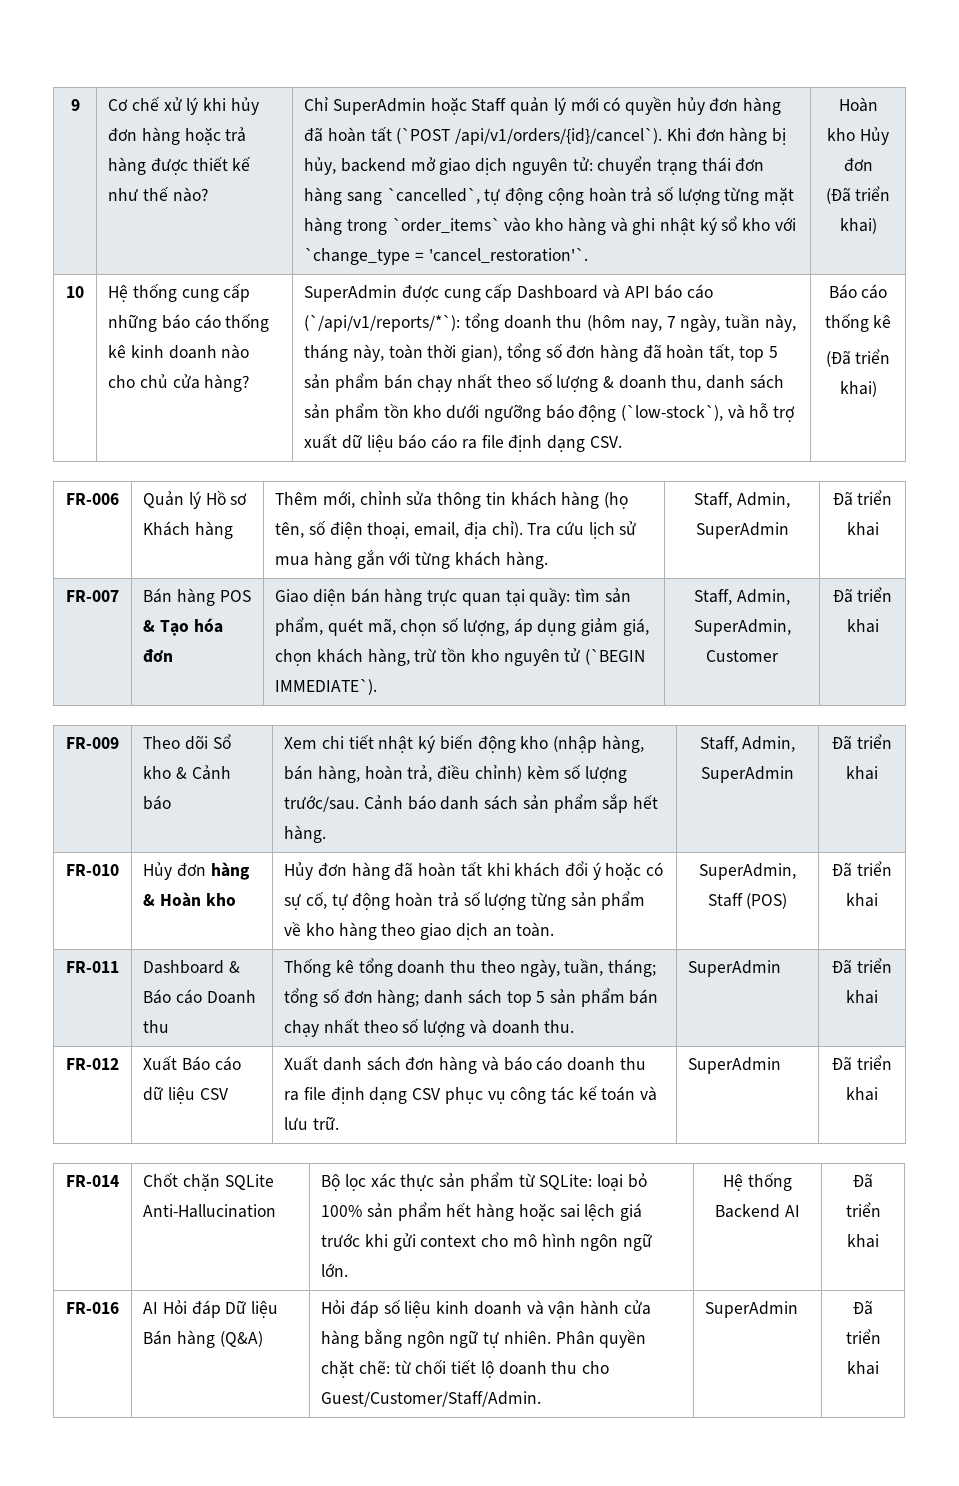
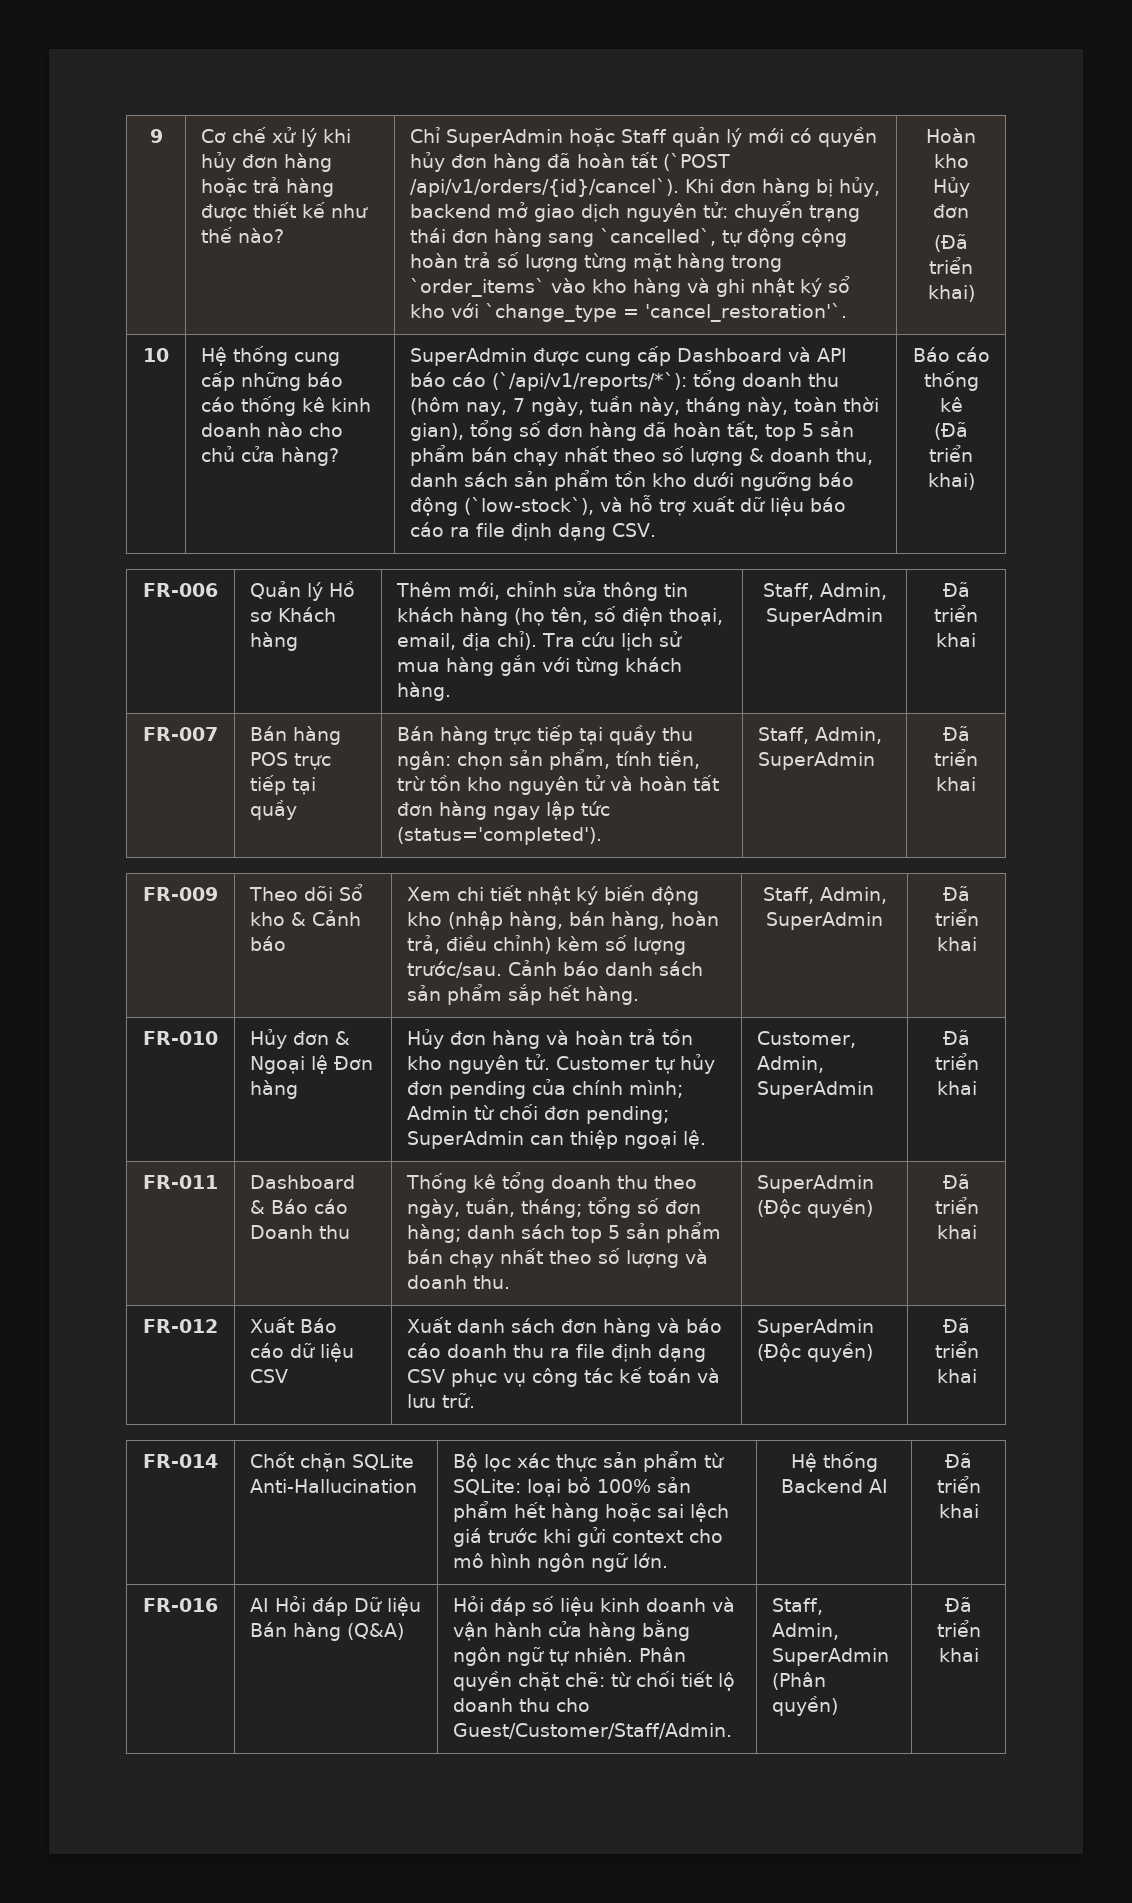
[143,618,223,636] [143,649,174,662] [275,588,631,606] [275,617,649,636] [275,648,410,666] & Tạo hóa đơn | Giao diện bán hàng trực quan tại quầy: tìm sản phẩm, quét mã, chọn số lượng, áp dụng giảm giá, chọn khách hàng, -> [294,753,332,770] [250,775,317,795] [250,800,298,820] [397,725,694,745] [397,749,701,770] trực tiếp tại quầy | Bán hàng trực tiếp tại quầy thu ngân: chọn sản phẩm, tính tiền,
[585,649,646,665] [275,679,378,695] [694,589,790,605] [693,619,791,636] [706,650,779,662] (`BEGIN IMMEDIATE`). | Staff, Admin, SuperAdmin, Customer -> [610,775,720,791] [397,801,611,820] [397,827,603,845] [758,727,883,744] [758,752,876,770] và hoàn tất đơn hàng ngay lập tức (status='completed'). | Staff, Admin, SuperAdmin
[210,862,250,880] [143,892,236,907] [284,861,664,880] [284,891,646,910] [284,922,555,940] [699,863,796,880] [707,893,788,909] hàng & Hoàn kho | Hủy đơn hàng đã hoàn tất khi khách đổi ý hoặc có sự cố, tự động hoàn trả số lượng từng sản phẩm về kho hàng theo giao dịch an toàn. | SuperAdmin, Staff (POS) -> [335,1031,351,1045] [250,1055,374,1074] [250,1080,299,1099] [407,1029,694,1049] [407,1054,716,1074] [407,1079,684,1099] [407,1104,670,1124] [407,1130,707,1149] [757,1031,857,1048] [757,1056,825,1073] [757,1081,875,1099] & Ngoại lệ Đơn hàng | Hủy đơn hàng và hoàn trả tồn kho nguyên tử. Customer tự hủy đơn pending của chính mình; Admin từ chối đơn pending; SuperAdmin can thiệp ngoại lệ. | Customer, Admin, SuperAdmin
(782, 968) none -> [757,1198,874,1218] (Độc quyền)
(782, 1065) none -> [757,1342,874,1362] (Độc quyền)
[705,1301,799,1318] SuperAdmin -> [772,1598,824,1615] [772,1623,840,1640] [772,1648,890,1666] [772,1672,827,1690] [772,1696,839,1716] Staff, Admin, SuperAdmin (Phân quyền)

